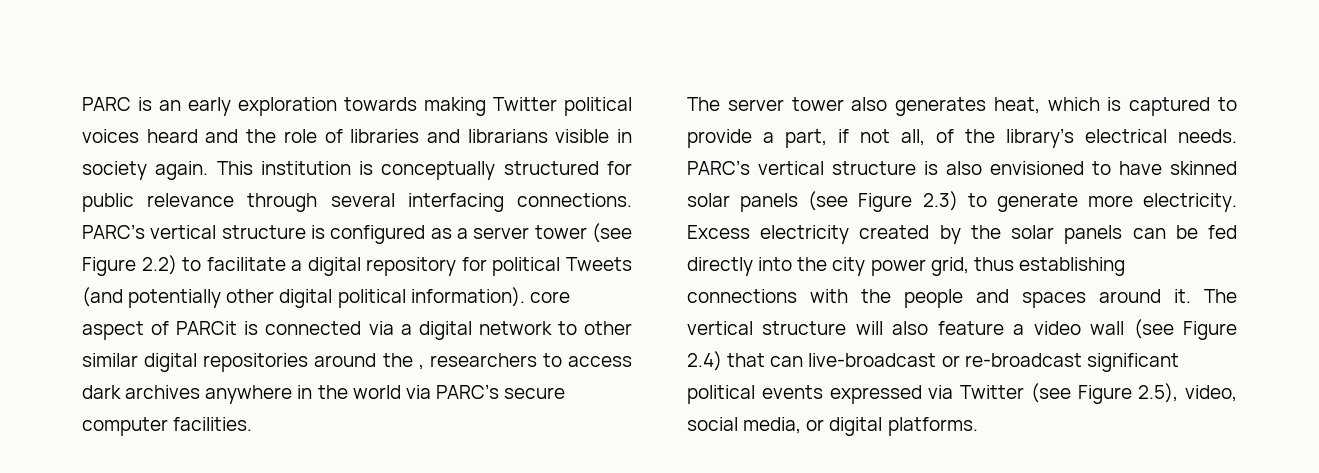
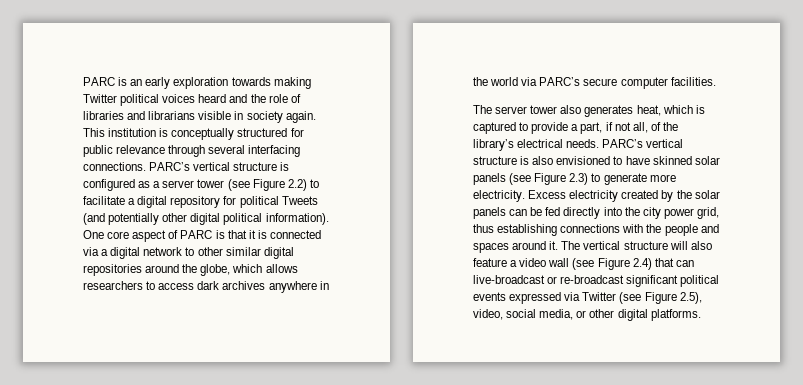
(525, 297) none -> [83,230,104,239] One
[176,321,238,335] PARCit -> [180,230,256,239] PARC is that it
[418,364,424,370] , -> [200,264,298,276] globe, which allows
(825, 425) none -> [589,309,615,318] other

